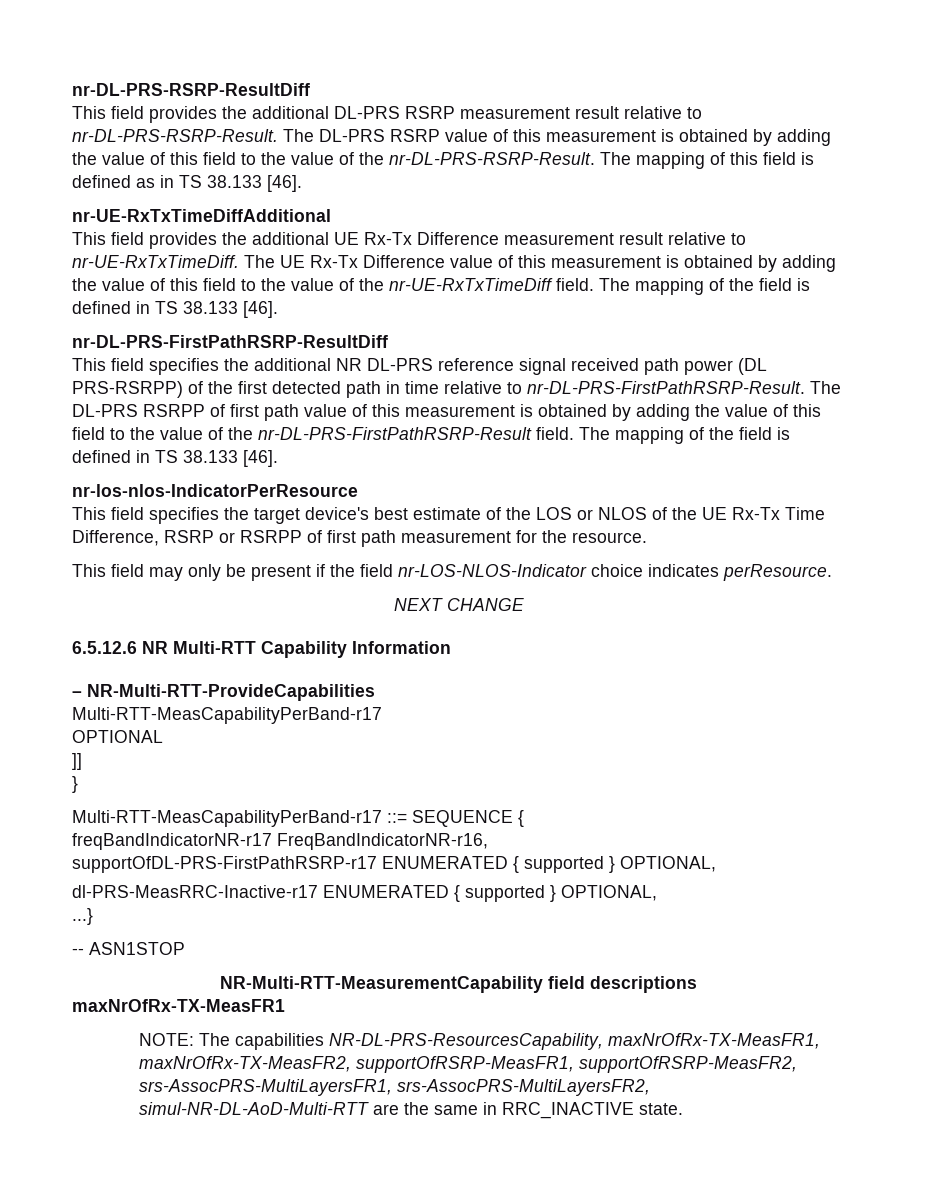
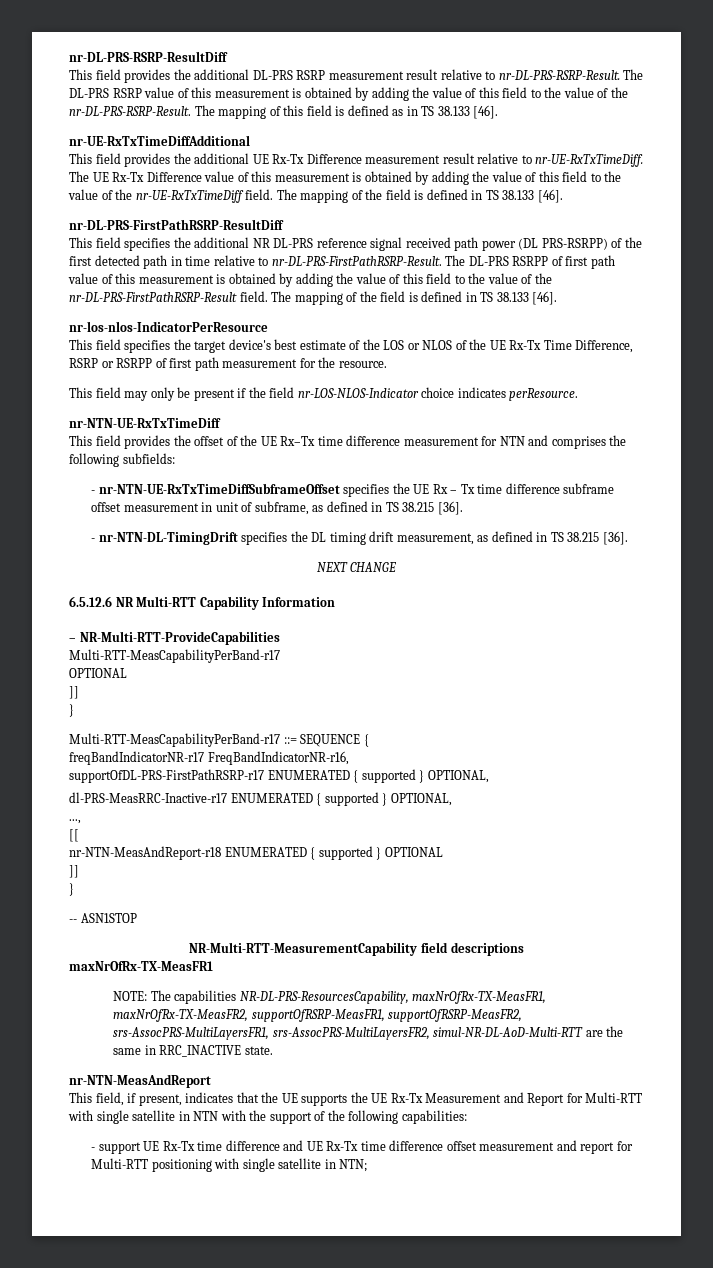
(832, 572) none -> [69,418,221,428] [69,435,627,449] [69,453,175,467] [91,483,615,497] [91,501,463,515] [91,531,628,545] // nr-NTN-UE-RxTxTimeDiff // This field provides the offset of the UE Rx–Tx time difference measurement for NTN and comprises the following subfields: // - nr-NTN-UE-RxTxTimeDiffSubframeOffset specifies the UE Rx – Tx time difference subframe offset measurement in unit of subframe, as defined in TS 38.215 [36]. // - nr-NTN-DL-TimingDrift specifies the DL timing drift measurement, as defined in TS 38.215 [36].
[72,908,93,925] ...} -> [69,819,81,824] [69,829,79,842] [69,846,443,860] [69,865,79,878] [69,883,74,896] ..., // [[ // nr-NTN-MeasAndReport-r18 ENUMERATED { supported } OPTIONAL // ]] // }
(683, 1109) none -> [69,1074,211,1088] [69,1092,643,1106] [68,1110,467,1124] [91,1140,633,1154] [91,1158,368,1172] // nr-NTN-MeasAndReport // This field, if present, indicates that the UE supports the UE Rx-Tx Measurement and Report for Multi-RTT with single satellite in NTN with the support of the following capabilities: // - support UE Rx-Tx time difference and UE Rx-Tx time difference offset measurement and report for Multi-RTT positioning with single satellite in NTN;

